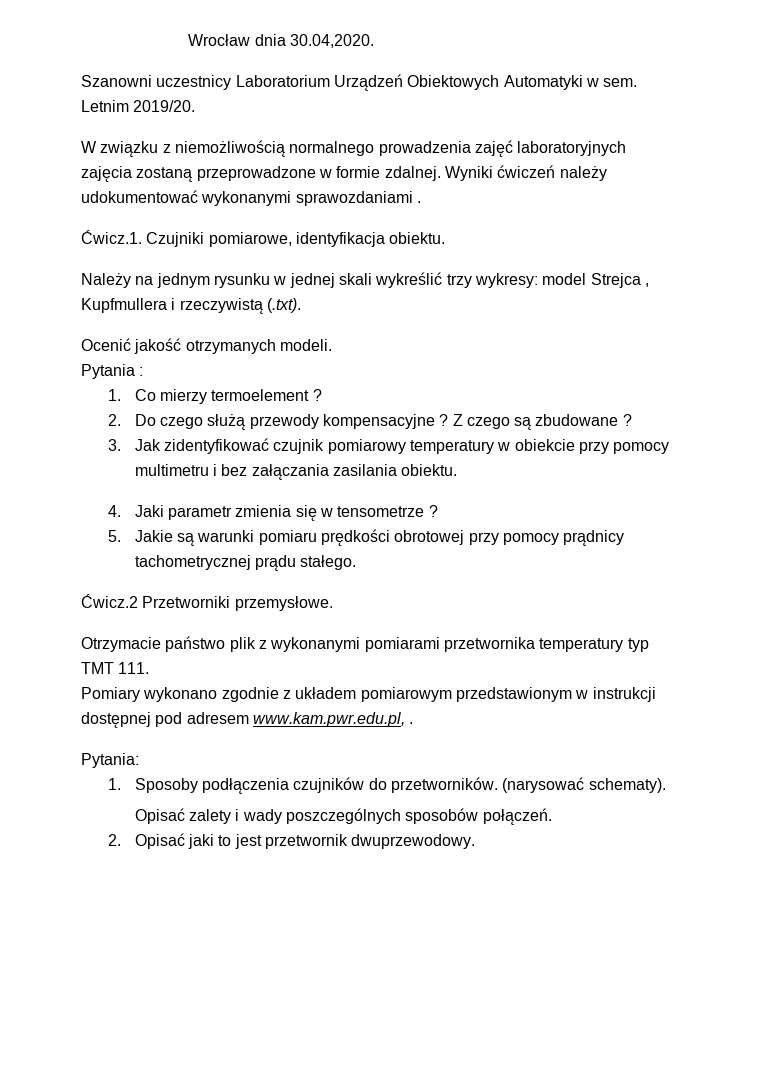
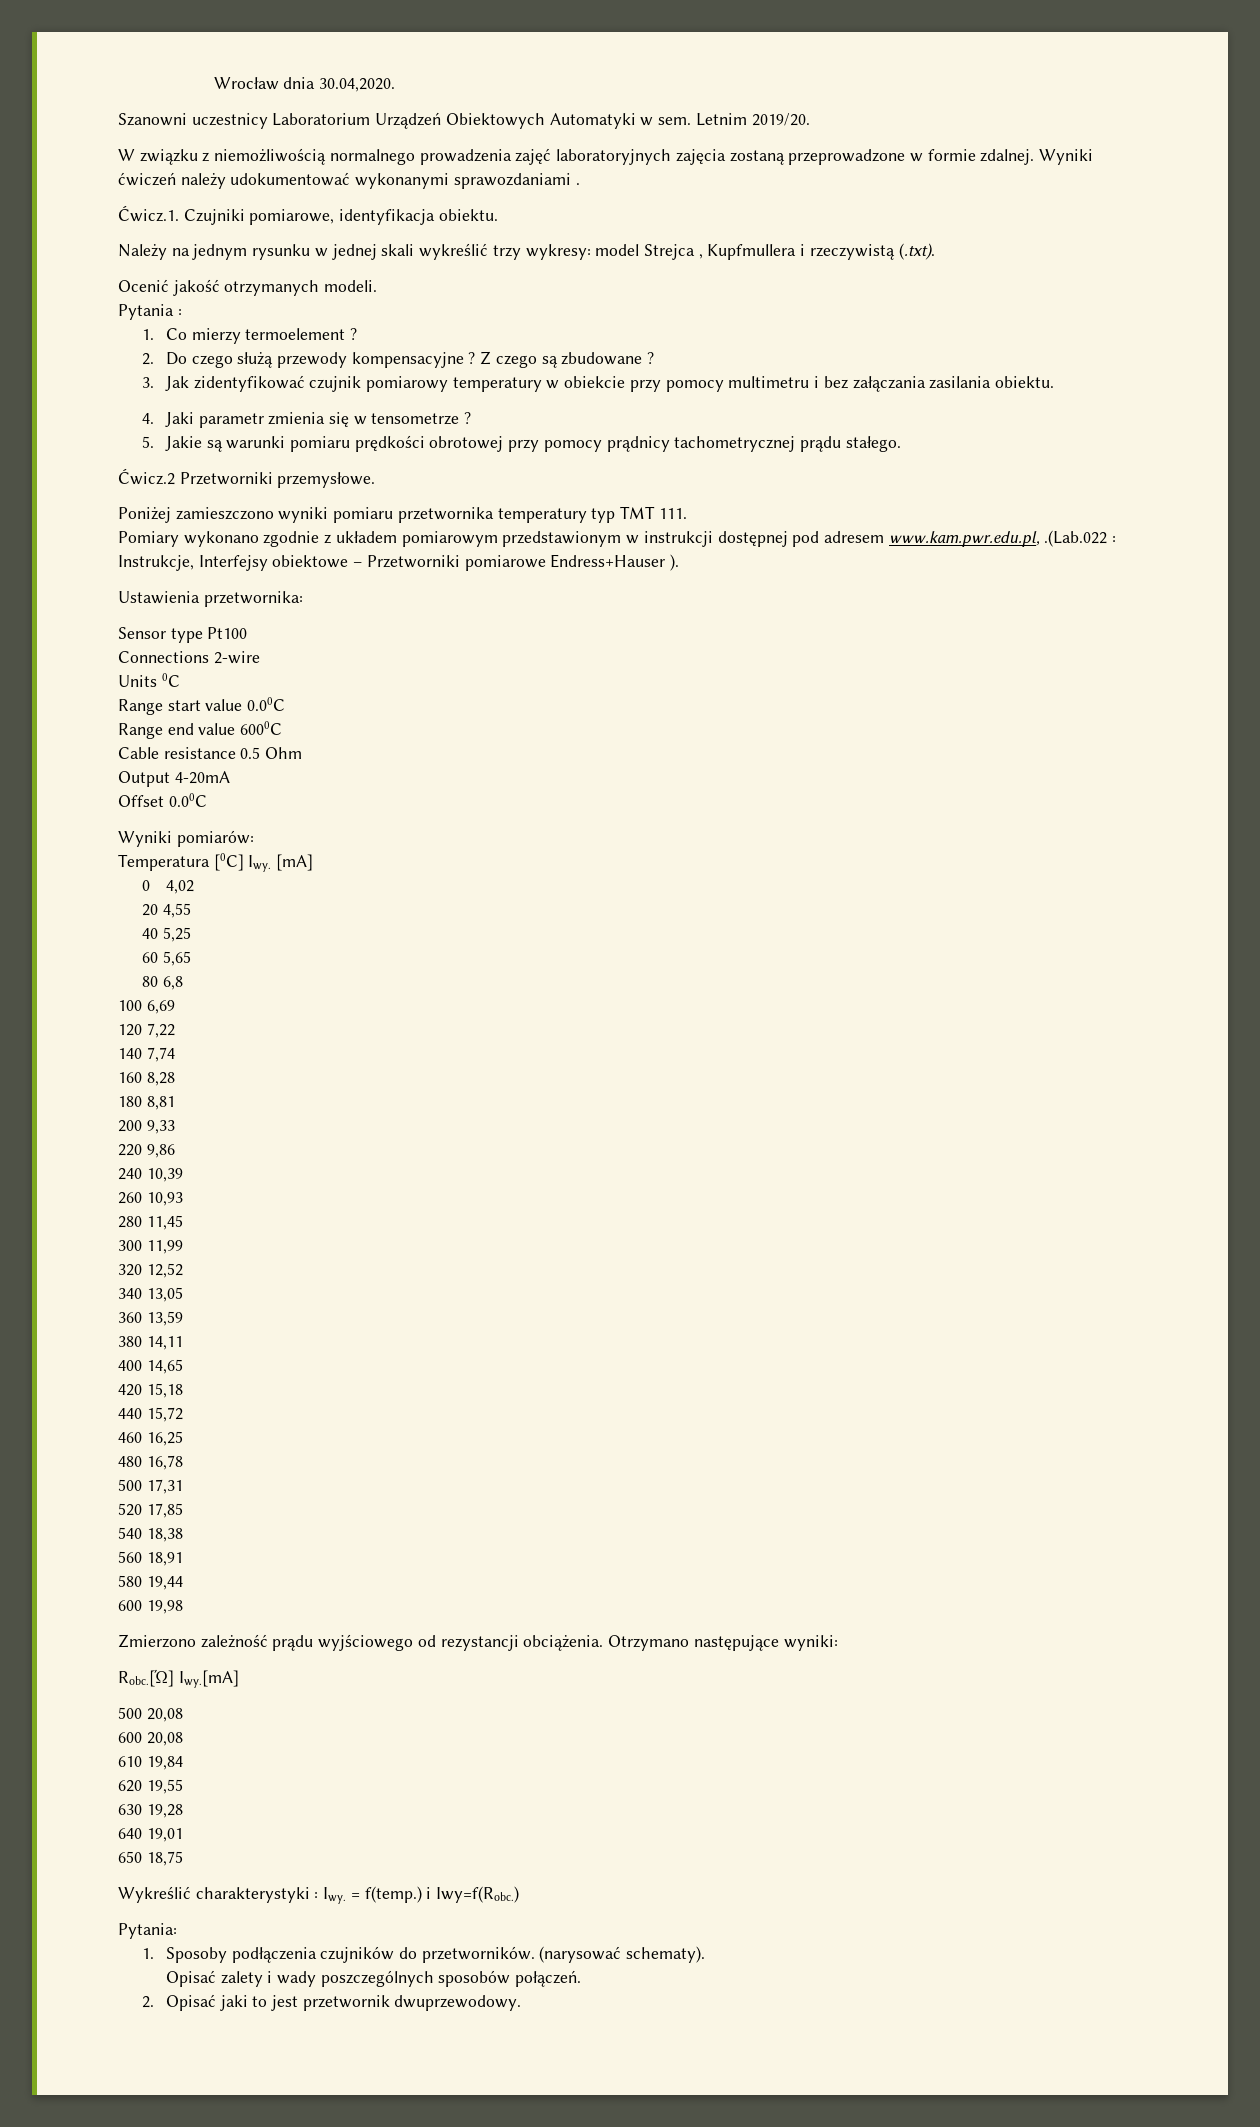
[81,636,440,652] Otrzymacie państwo plik z wykonanymi pomiarami -> [118,507,394,523] Poniżej zamieszczono wyniki pomiaru
[409,722,414,724] . -> [1044,530,1117,547] [118,554,680,571] [118,591,303,607] [118,627,248,643] [118,651,260,664] [118,673,180,687] [118,697,286,715] [118,721,283,739] [118,747,303,759] [118,771,230,787] [118,793,207,807] [118,830,254,847] [118,853,314,872] [141,880,194,894] [141,903,191,918] [141,927,191,942] [141,951,191,966] [141,976,183,990] [118,1000,175,1014] [118,1023,175,1038] [118,1047,175,1062] [118,1072,175,1086] [118,1096,175,1110] [118,1120,175,1134] [118,1144,175,1158] [118,1168,183,1182] [118,1192,183,1206] [118,1215,183,1230] [118,1240,183,1254] [118,1263,183,1278] [118,1287,183,1302] [118,1311,183,1326] [118,1336,183,1350] [118,1359,183,1374] [118,1383,183,1398] [118,1407,183,1422] [118,1431,183,1446] [118,1455,183,1470] [118,1479,183,1494] [118,1503,183,1518] [118,1527,183,1542] [118,1551,183,1566] [118,1575,183,1590] [118,1600,183,1614] [118,1634,838,1651] [118,1669,239,1688] [118,1707,183,1722] [118,1732,183,1746] [118,1756,183,1770] [118,1779,183,1794] [118,1804,183,1818] [118,1828,183,1842] [118,1851,183,1866] [118,1886,520,1904] .(Lab.022 : Instrukcje, Interfejsy obiektowe – Przetworniki pomiarowe Endress+Hauser ). // Ustawienia przetwornika: // Sensor type Pt100 // Connections 2-wire // Units 0C // Range start value 0.00C // Range end value 6000C // Cable resistance 0.5 Ohm // Output 4-20mA // Offset 0.00C // Wyniki pomiarów: // Temperatura [0C] Iwy. [mA] // 0 4,02 // 20 4,55 // 40 5,25 // 60 5,65 // 80 6,8 // 100 6,69 // 120 7,22 // 140 7,74 // 160 8,28 // 180 8,81 // 200 9,33 // 220 9,86 // 240 10,39 // 260 10,93 // 280 11,45 // 300 11,99 // 320 12,52 // 340 13,05 // 360 13,59 // 380 14,11 // 400 14,65 // 420 15,18 // 440 15,72 // 460 16,25 // 480 16,78 // 500 17,31 // 520 17,85 // 540 18,38 // 560 18,91 // 580 19,44 // 600 19,98 // Zmierzono zależność prądu wyjściowego od rezystancji obciążenia. Otrzymano następujące wyniki: // Robc.[Ώ] Iwy.[mA] // 500 20,08 // 600 20,08 // 610 19,84 // 620 19,55 // 630 19,28 // 640 19,01 // 650 18,75 // Wykreślić charakterystyki : Iwy. = f(temp.) i Iwy=f(Robc.)

